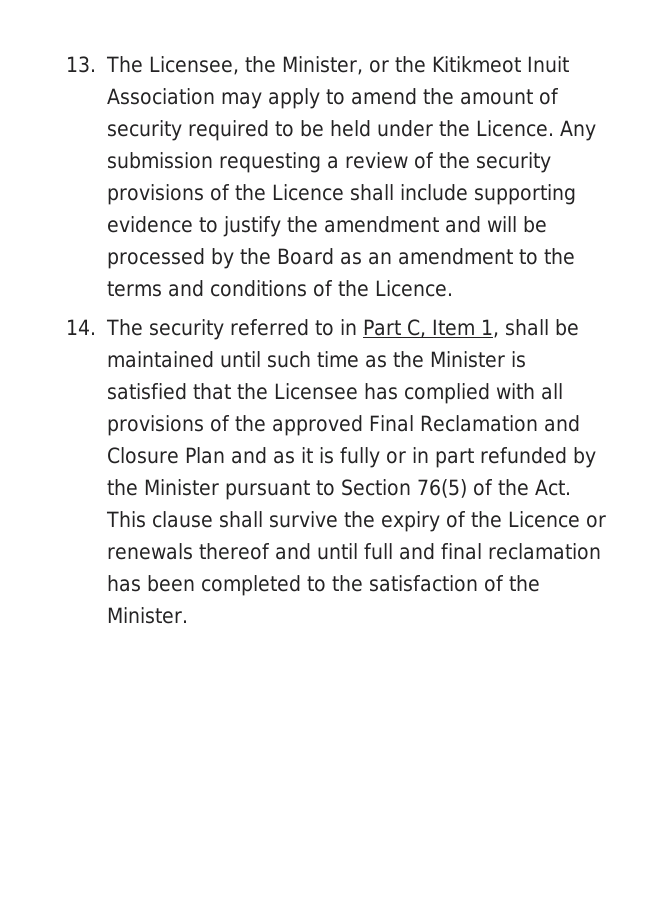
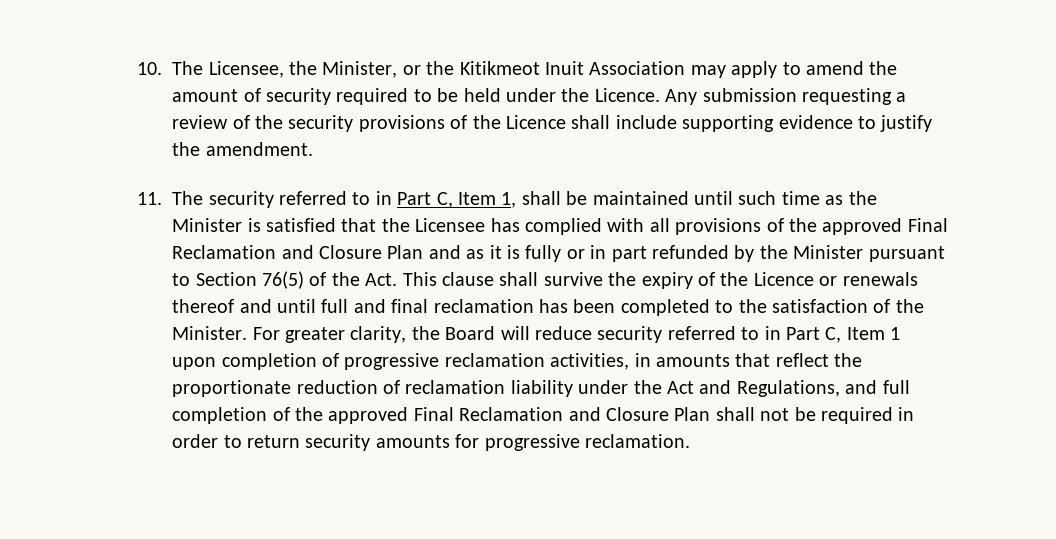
[66,56,97,73] 13. -> [137,62,163,75] 10.
[323,216,547,233] [106,248,575,269] [106,280,453,297] [66,319,97,335] amendment and will be processed by the Board as an amendment to the terms and conditions of the Licence. // 14. -> [205,142,313,156] [137,192,163,205] amendment. // 11.
(188, 615) none -> [252,326,901,343] [172,353,863,370] [172,380,910,397] [172,407,915,424] [172,434,691,451] For greater clarity, the Board will reduce security referred to in Part C, Item 1 upon completion of progressive reclamation activities, in amounts that reflect the proportionate reduction of reclamation liability under the Act and Regulations, and full completion of the approved Final Reclamation and Closure Plan shall not be required in order to return security amounts for progressive reclamation.

